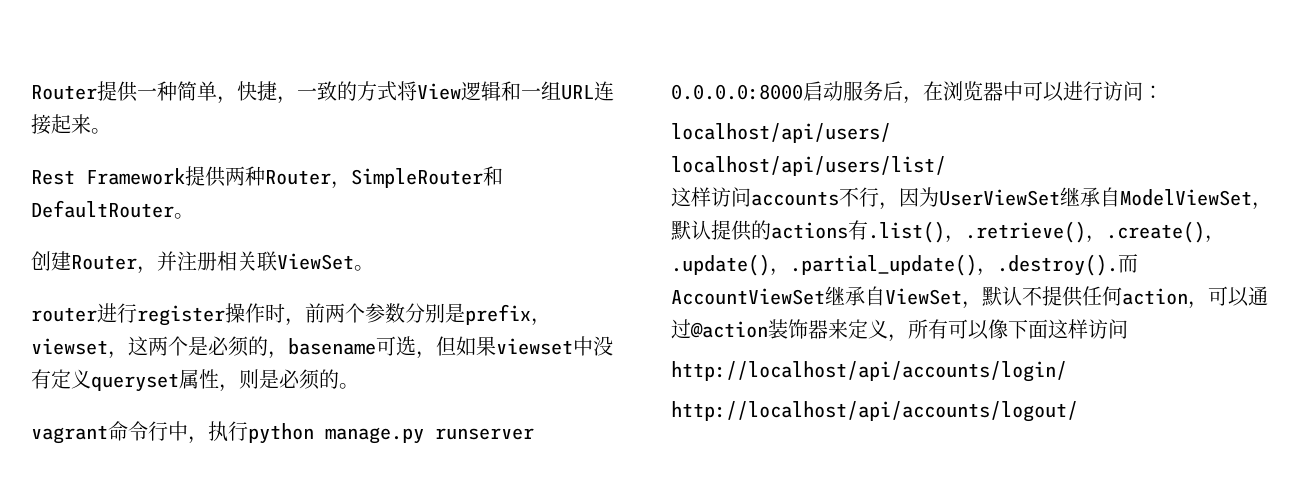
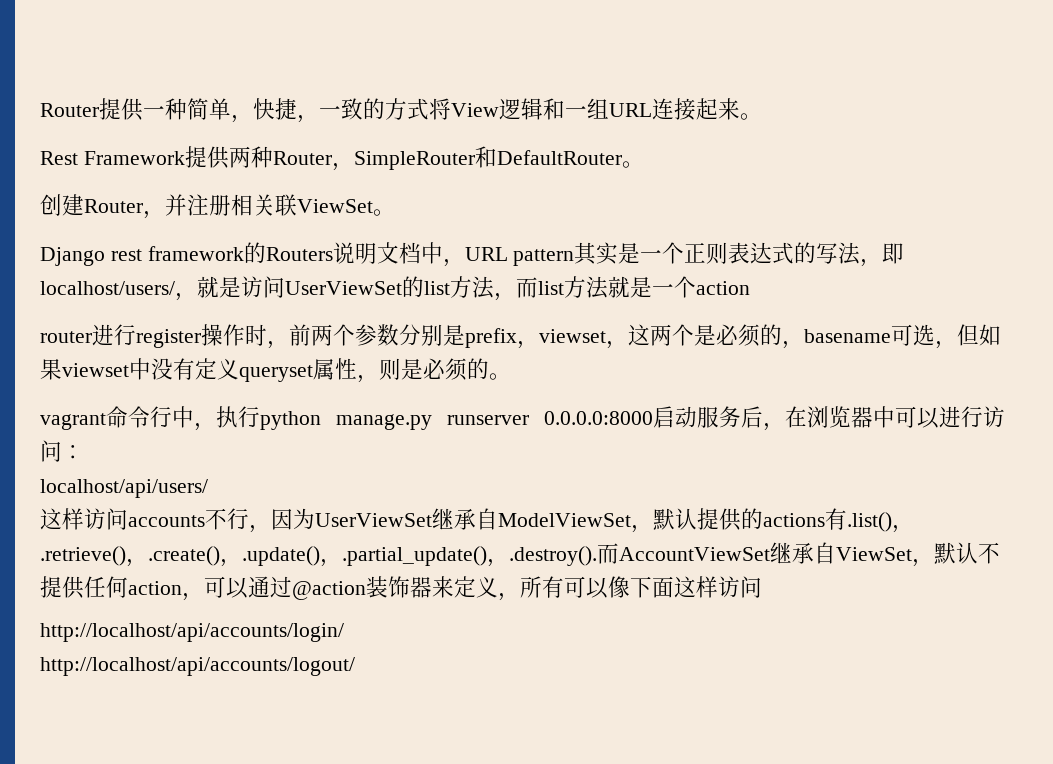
(374, 268) none -> [40,242,905,267] [40,276,750,301] // Django rest framework的Routers说明文档中，URL pattern其实是一个正则表达式的写法，即localhost/users/，就是访问UserViewSet的list方法，而list方法就是一个action
[671,156,946,176] // localhost/api/users/list/ -> (208, 488) none

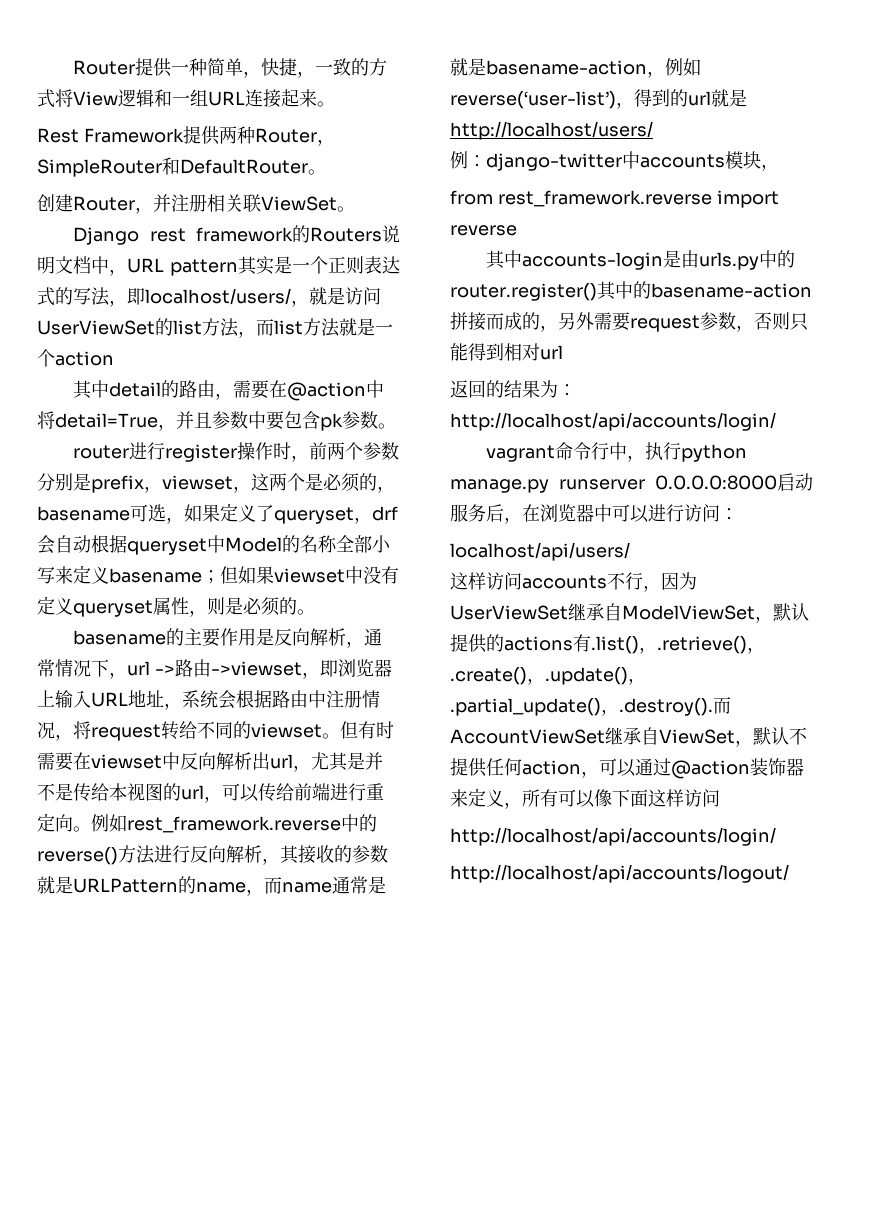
(750, 288) none -> [73,380,385,401] [37,411,396,431] // 其中detail的路由，需要在@action中将detail=True，并且参数中要包含pk参数。
(957, 345) none -> [184,503,398,524] [37,535,391,555] [37,565,220,584] 如果定义了queryset，drf会自动根据queryset中Model的名称全部小写来定义basename；
(511, 376) none -> [73,628,383,648] [37,659,392,679] [37,690,380,710] [37,721,394,741] [37,752,383,772] [37,783,384,803] [37,813,377,833] [37,845,388,865] [37,876,386,896] [450,58,701,78] [450,89,747,109] [450,121,653,140] [450,151,779,171] [450,190,779,208] [450,225,517,236] [486,250,796,270] [450,281,812,301] [450,312,808,332] [450,343,563,361] [450,380,576,398] [450,412,776,431] // basename的主要作用是反向解析，通常情况下，url ->路由->viewset，即浏览器上输入URL地址，系统会根据路由中注册情况，将request转给不同的viewset。但有时需要在viewset中反向解析出url，尤其是并不是传给本视图的url，可以传给前端进行重定向。例如rest_framework.reverse中的reverse()方法进行反向解析，其接收的参数就是URLPattern的name，而name通常是就是basename-action，例如reverse(‘user-list’)，得到的url就是http://localhost/users/ // 例：django-twitter中accounts模块， // from rest_framework.reverse import reverse // 其中accounts-login是由urls.py中的router.register()其中的basename-action拼接而成的，另外需要request参数，否则只能得到相对url // 返回的结果为：http://localhost/api/accounts/login/

